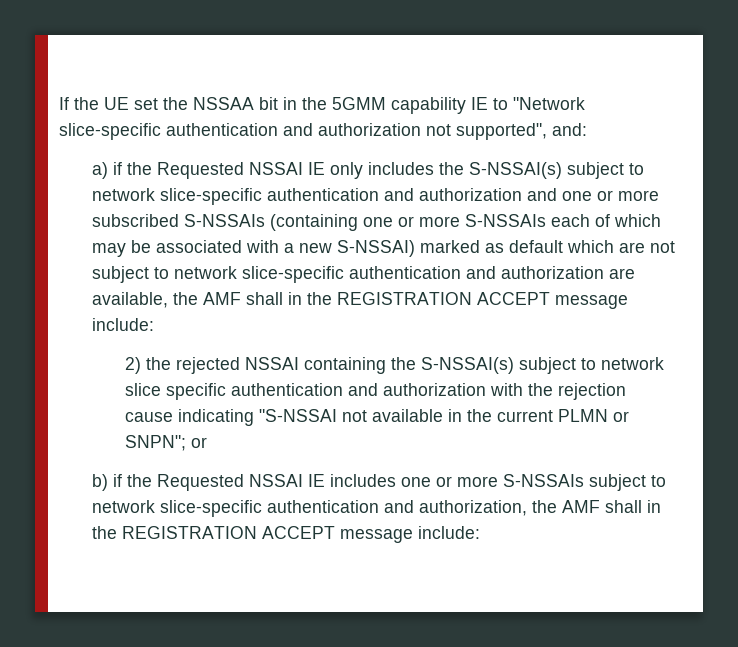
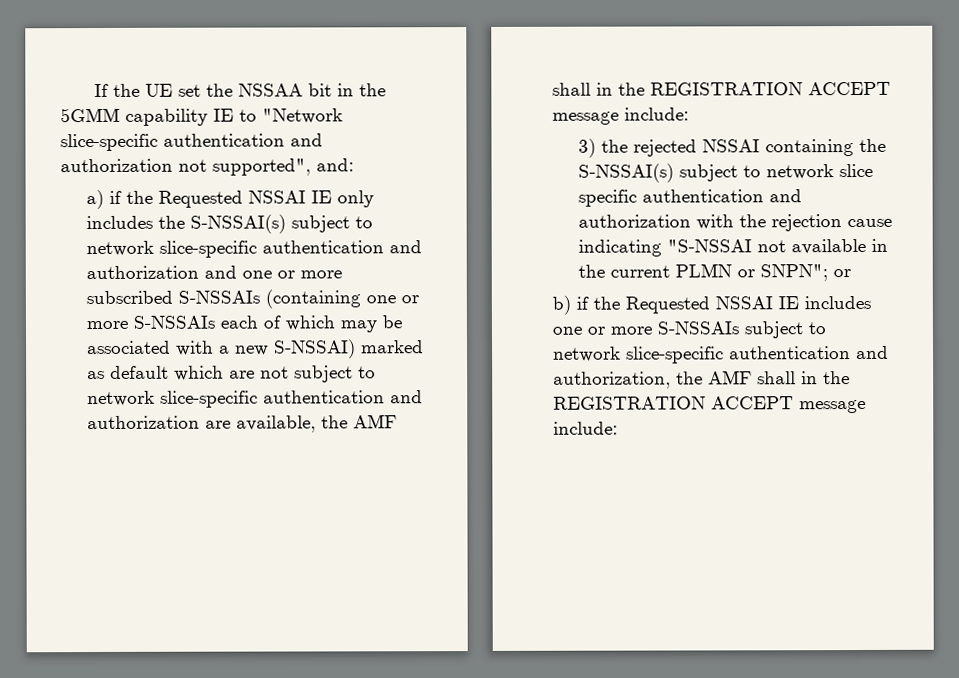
[125,357,142,374] 2) -> [577,138,596,158] 3)

